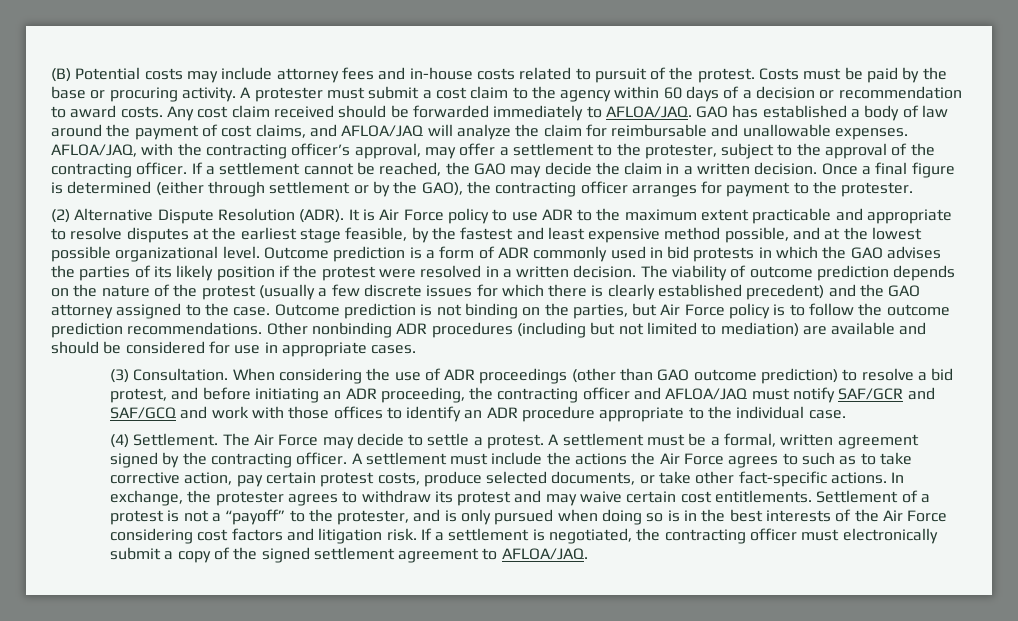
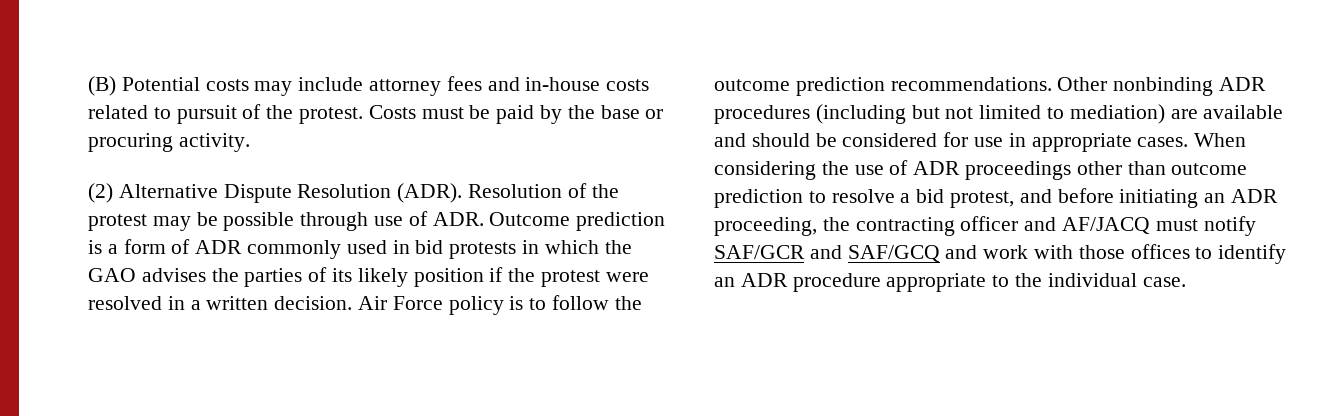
[240,86,962,102] [51,105,949,121] [51,124,909,140] [51,143,935,159] [51,162,955,178] [51,181,914,197] A protester must submit a cost claim to the agency within 60 days of a decision or recommendation to award costs. Any cost claim received should be forwarded immediately to AFLOA/JAQ. GAO has established a body of law around the payment of cost claims, and AFLOA/JAQ will analyze the claim for reimbursable and unallowable expenses. AFLOA/JAQ, with the contracting officer’s approval, may offer a settlement to the protester, subject to the approval of the contracting officer. If a settlement cannot be reached, the GAO may decide the claim in a written decision. Once a final figure is determined (either through settlement or by the GAO), the contracting officer arranges for payment to the protester. -> (250, 142) none
[348,208,953,224] [51,227,923,243] [51,246,260,262] It is Air Force policy to use ADR to the maximum extent practicable and appropriate to resolve disputes at the earliest stage feasible, by the fastest and least expensive method possible, and at the lowest possible organizational level. -> [468,183,619,198] [88,211,484,231] Resolution of the protest may be possible through use of ADR.
[640,265,956,281] [51,284,921,300] [51,303,658,319] The viability of outcome prediction depends on the nature of the protest (usually a few discrete issues for which there is clearly established precedent) and the GAO attorney assigned to the case. Outcome prediction is not binding on the parties, but -> (353, 303) none
[109,368,229,383] // (3) Consultation. -> (1189, 142) none
[571,368,839,384] (other than GAO outcome prediction) -> [1076,161,1248,175] [714,189,803,208] other than outcome prediction
[665,388,748,400] AFLOA/JAQ -> [1062,217,1151,234] AF/JACQ
[109,433,919,449] [109,452,912,468] [109,471,905,487] [109,490,931,506] [109,509,948,525] [109,528,938,544] [109,547,588,563] // (4) Settlement. The Air Force may decide to settle a protest. A settlement must be a formal, written agreement signed by the contracting officer. A settlement must include the actions the Air Force agrees to such as to take corrective action, pay certain protest costs, produce selected documents, or take other fact-specific actions. In exchange, the protester agrees to withdraw its protest and may waive certain cost entitlements. Settlement of a protest is not a “payoff” to the protester, and is only pursued when doing so is in the best interests of the Air Force considering cost factors and litigation risk. If a settlement is negotiated, the contracting officer must electronically submit a copy of the signed settlement agreement to AFLOA/JAQ. -> (1186, 282) none

